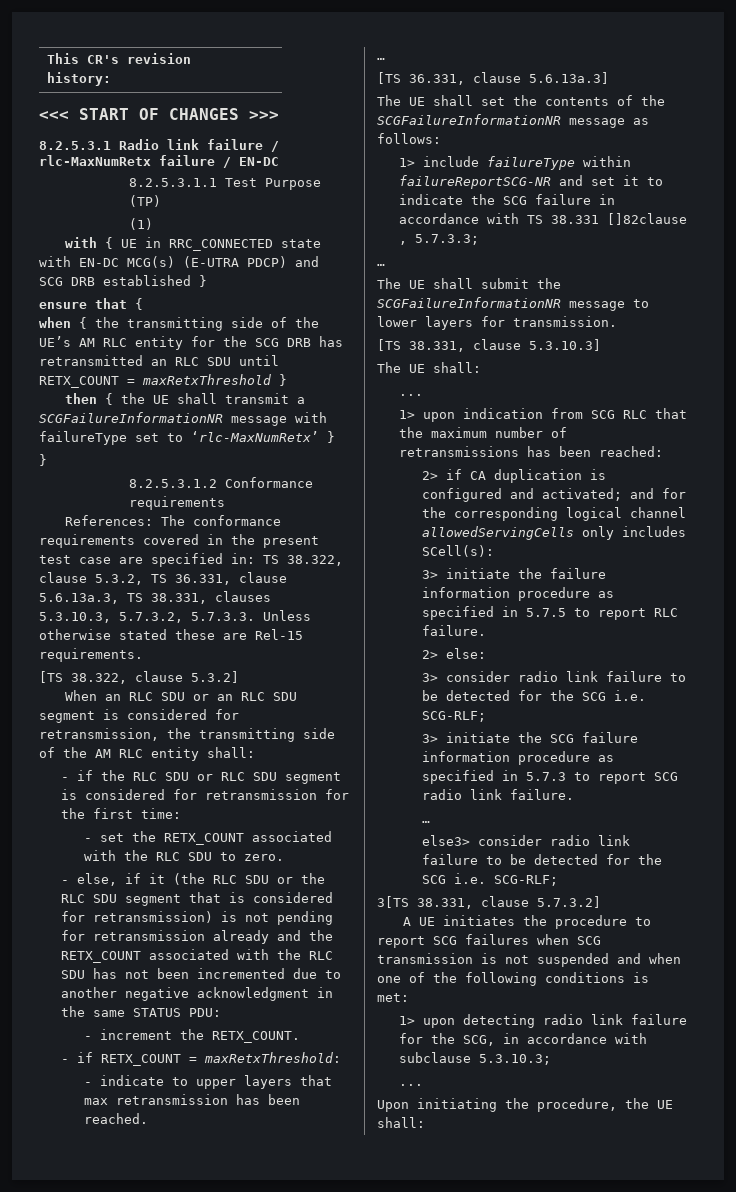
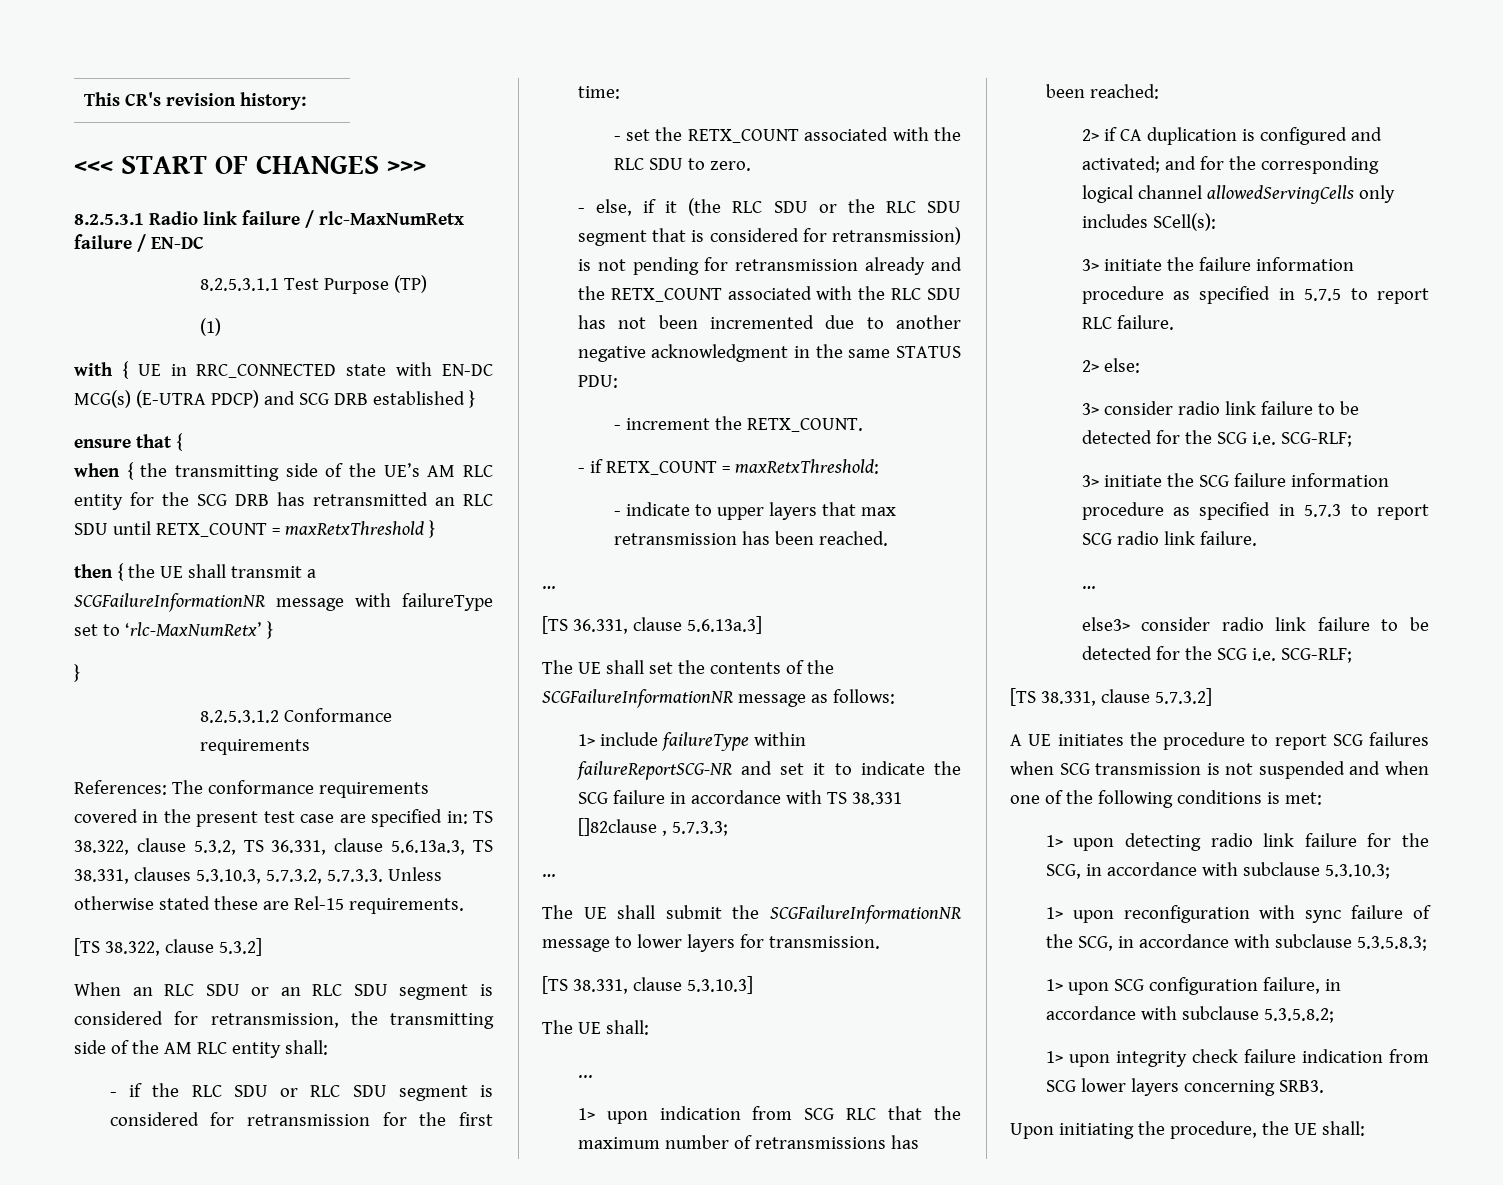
[377,896,409,908] 3[TS -> [1010,688,1036,706] [TS
[399,1084,424,1086] ... -> [1045,905,1431,923] [1045,934,1427,951] [1045,977,1341,995] [1045,1006,1334,1023] [1045,1049,1429,1067] [1045,1078,1324,1096] 1> upon reconfiguration with sync failure of the SCG, in accordance with subclause 5.3.5.8.3; // 1> upon SCG configuration failure, in accordance with subclause 5.3.5.8.2; // 1> upon integrity check failure indication from SCG lower layers concerning SRB3.

